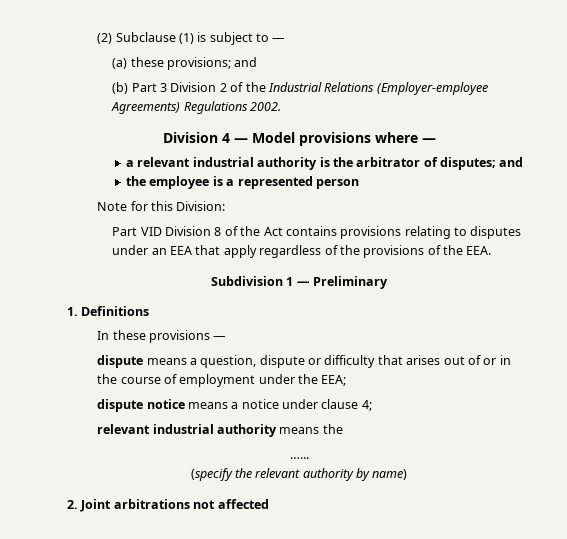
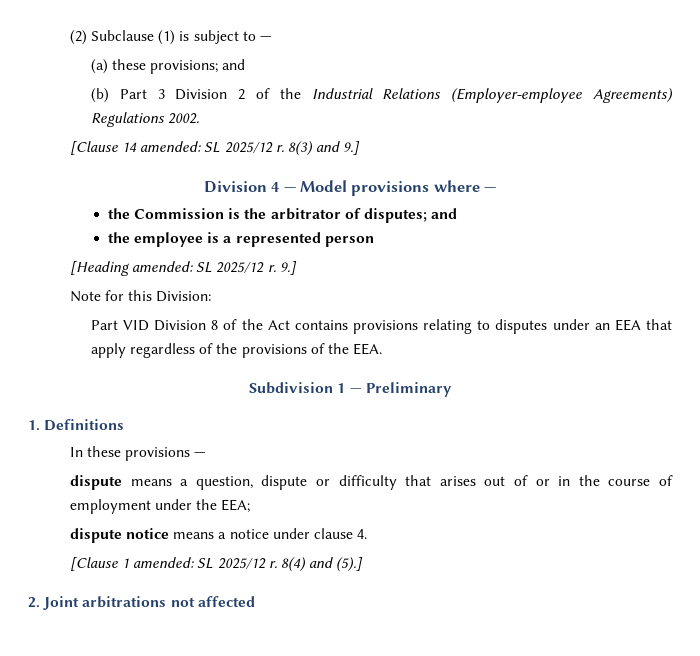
(281, 106) none -> [69,141,361,156] // [Clause 14 amended: SL 2025/12 r. 8(3) and 9.]
[125,157,318,170] a relevant industrial authority -> [107,208,225,219] the Commission
(359, 184) none -> [69,261,297,276] // [Heading amended: SL 2025/12 r. 9.]
[361,400,372,411] [97,424,343,437] [289,457,309,459] [190,468,408,481] 4; // relevant industrial authority means the // …... // (specify the relevant authority by name) -> [357,529,368,539] [69,557,364,572] 4. // [Clause 1 amended: SL 2025/12 r. 8(4) and (5).]

